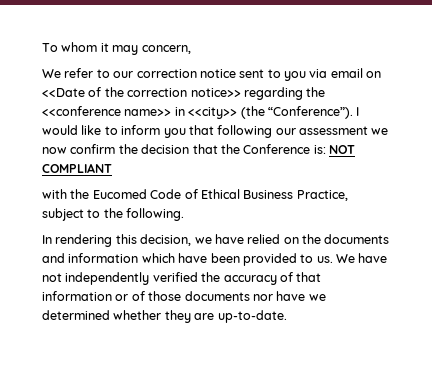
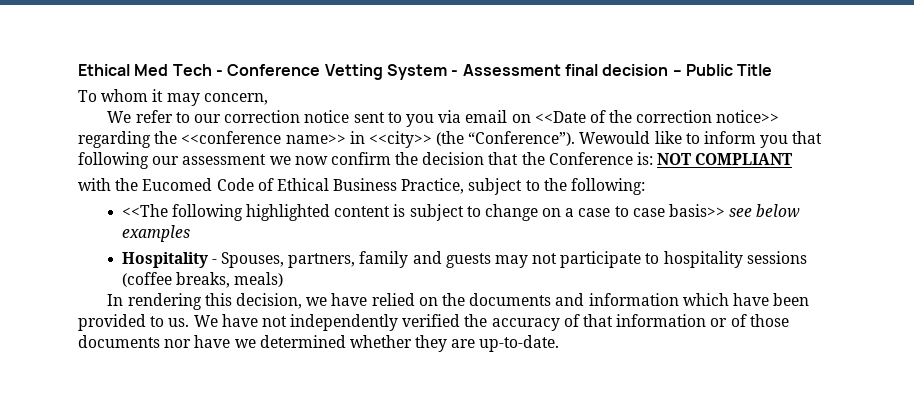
(42, 47) none -> [78,64,773,80] Ethical Med Tech - Conference Vetting System - Assessment final decision – Public Title //
[356,107,360,116] [42,125,78,135] I would -> [579,131,651,144] Wewould
[126,208,185,221] following. -> [571,178,646,195] [121,204,801,221] [121,225,190,242] [121,251,807,268] [121,272,283,288] following: // <<The following highlighted content is subject to change on a case to case basis>> see below examples // Hospitality - Spouses, partners, family and guests may not participate to hospitality sessions (coffee breaks, meals)

